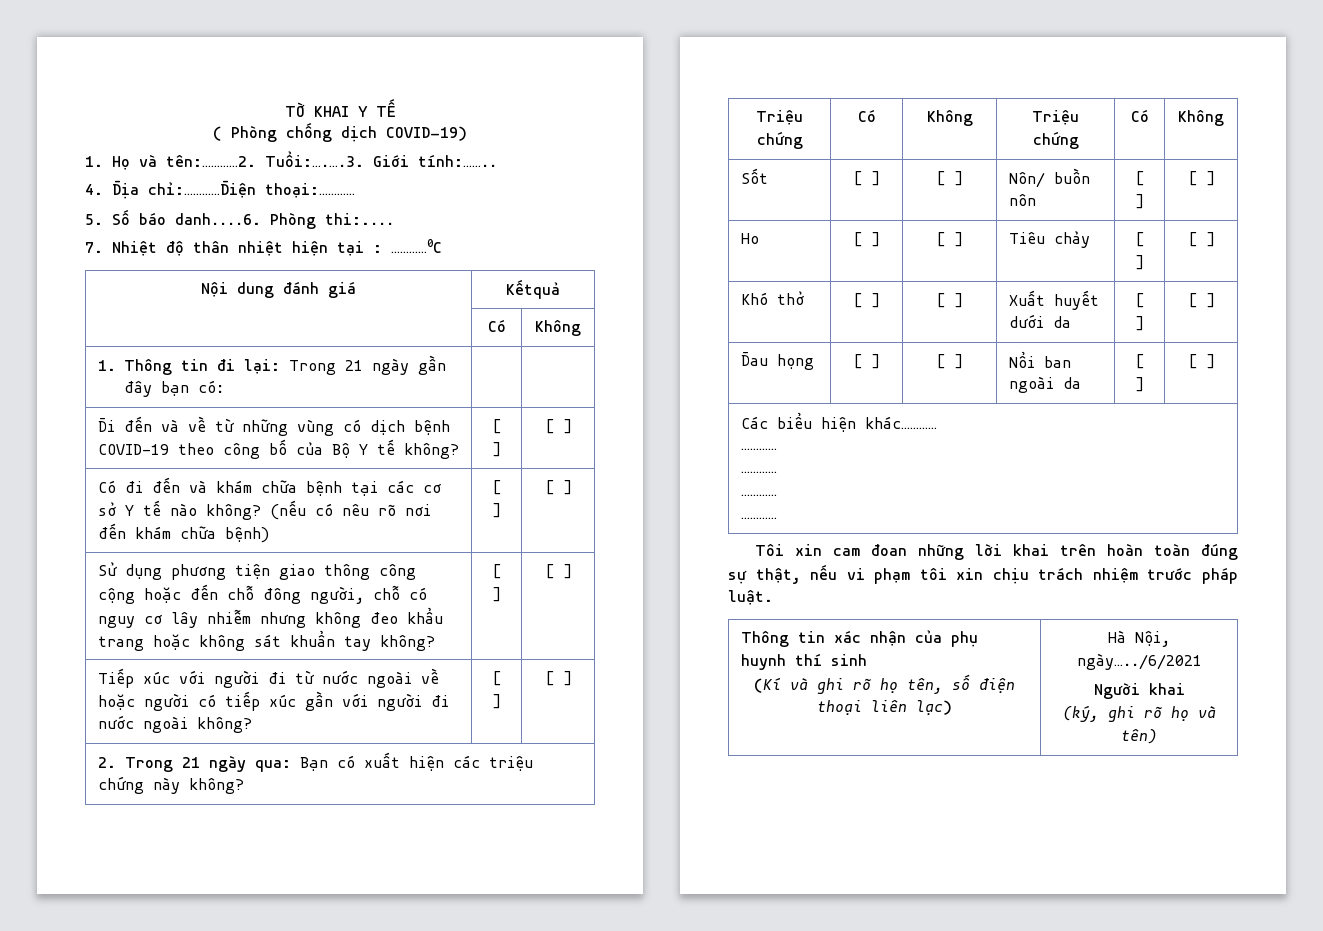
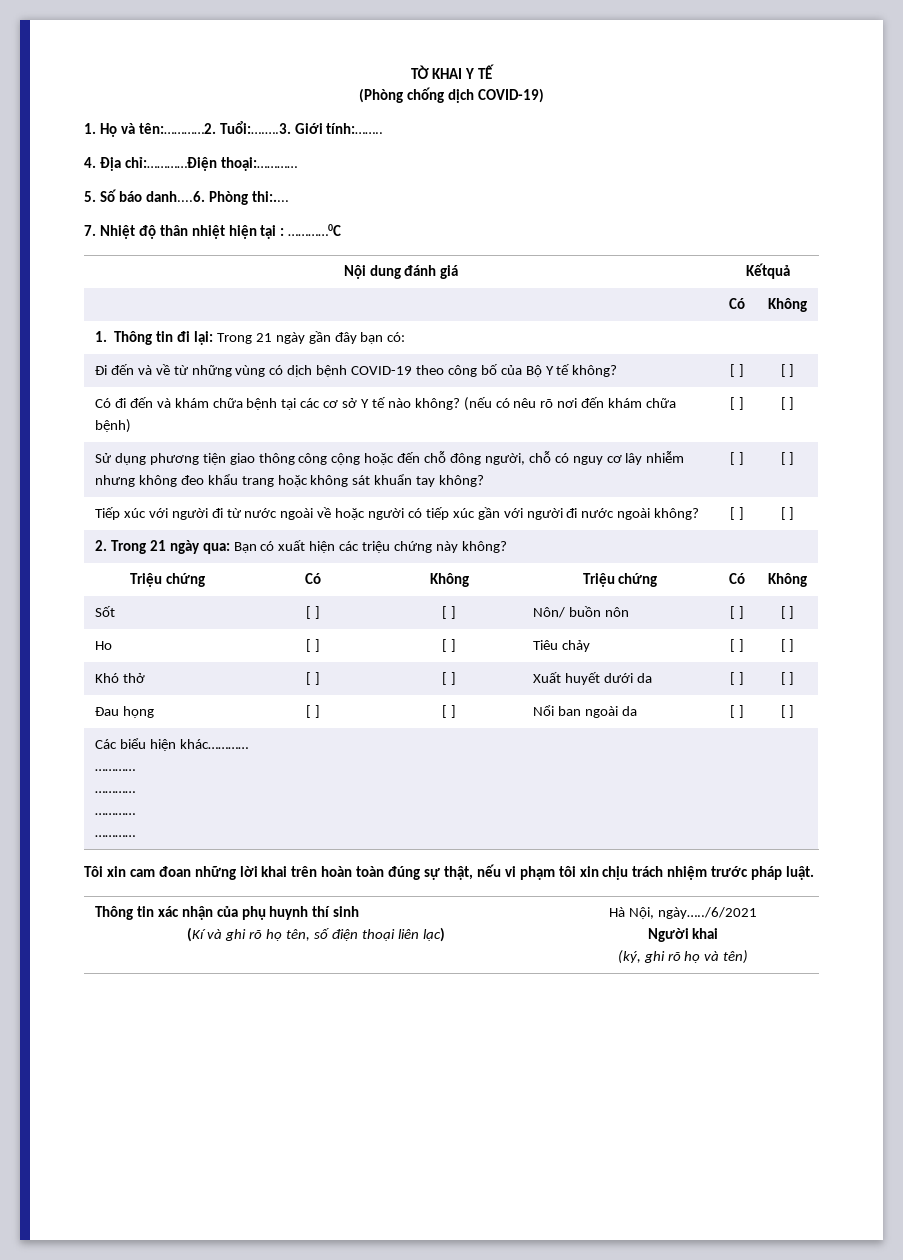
[213,125,277,142] ( Phòng -> [359,88,404,103] (Phòng

